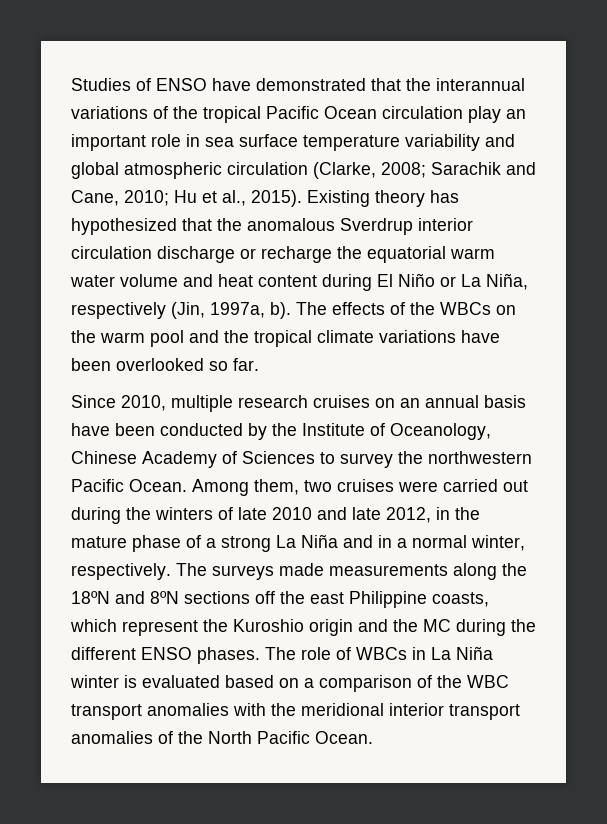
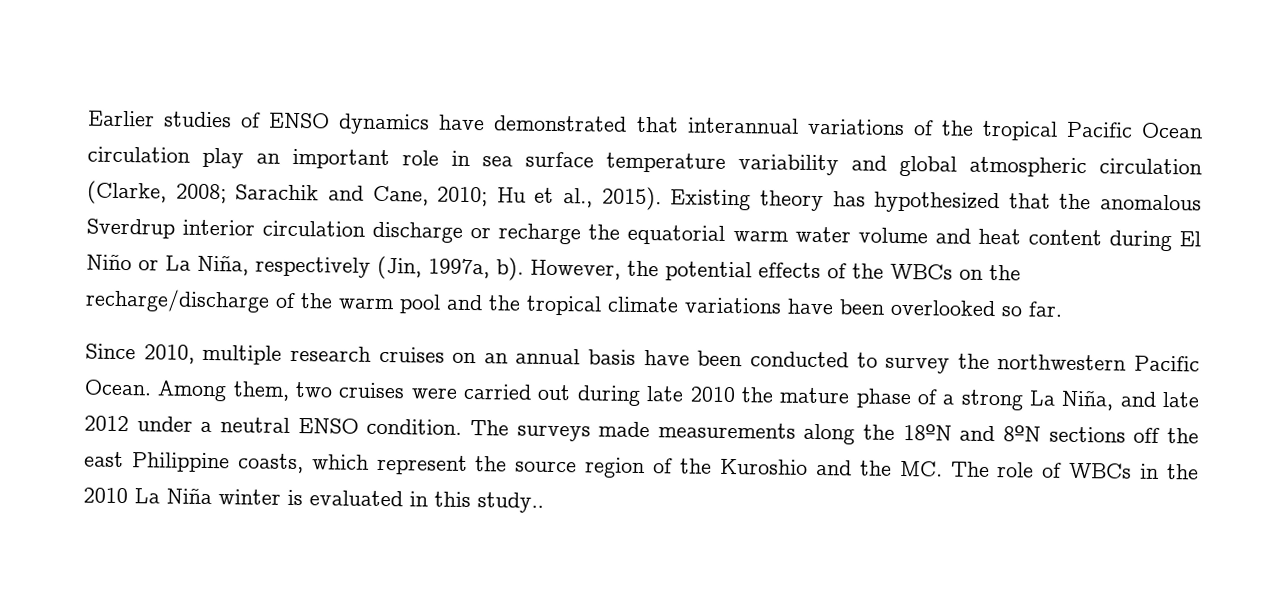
[71,78,131,91] Studies -> [88,110,233,128] Earlier studies
(207, 84) none -> [338,113,431,135] dynamics
[406,78,431,91] the -> (679, 124) none
[296,302,327,315] The -> [530,259,752,282] However, the potential
(96, 336) none -> [85,288,333,313] recharge/discharge of the
[248,423,491,440] [71,451,315,468] by the Institute of Oceanology, Chinese Academy of Sciences -> (849, 359) none
[126,507,450,523] the winters of late 2010 and late 2012, in -> [646,386,736,403] late 2010
[301,534,525,551] [71,563,171,580] Niña and in a normal winter, respectively. -> [1061,389,1200,411] [84,415,463,435] Niña, and late 2012 under a neutral ENSO condition.
[233,619,536,636] [71,647,260,664] Kuroshio origin and the MC during the different ENSO phases. -> [515,457,943,479] source region of the Kuroshio and the MC.
(426, 653) none -> [1167,464,1200,480] [83,487,128,504] the 2010
[225,675,509,692] [71,703,520,720] [71,731,373,744] based on a comparison of the WBC transport anomalies with the meridional interior transport anomalies of the North Pacific Ocean. -> [409,491,544,513] in this study..

